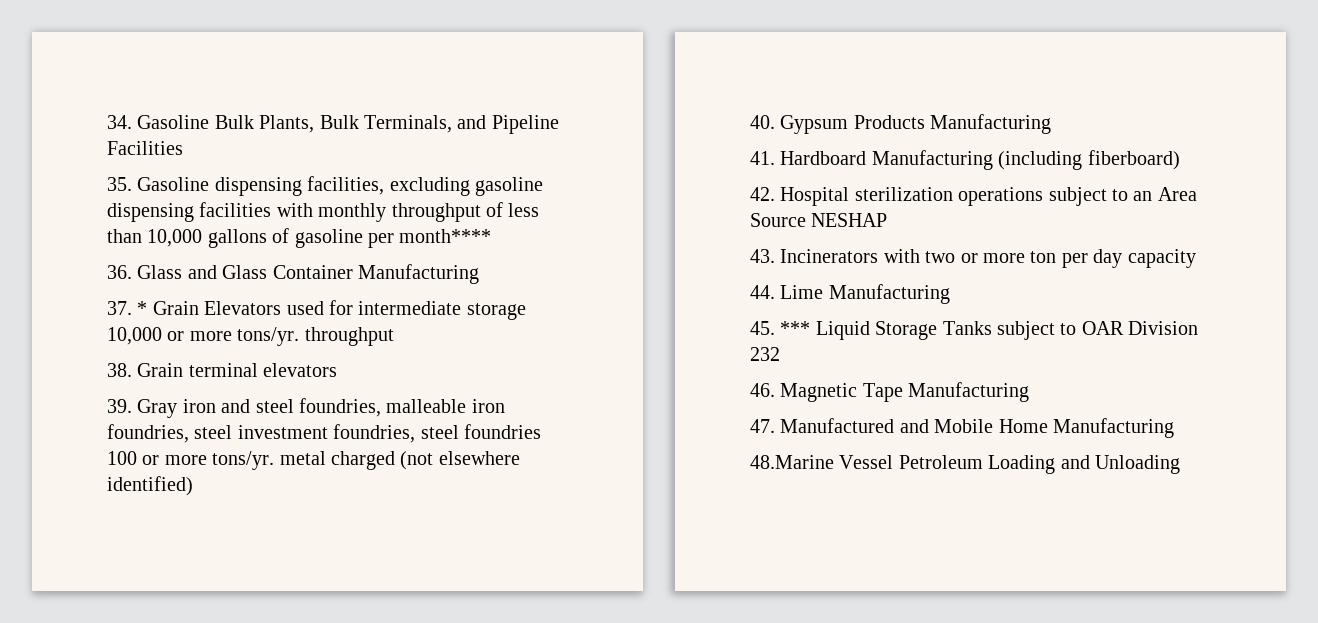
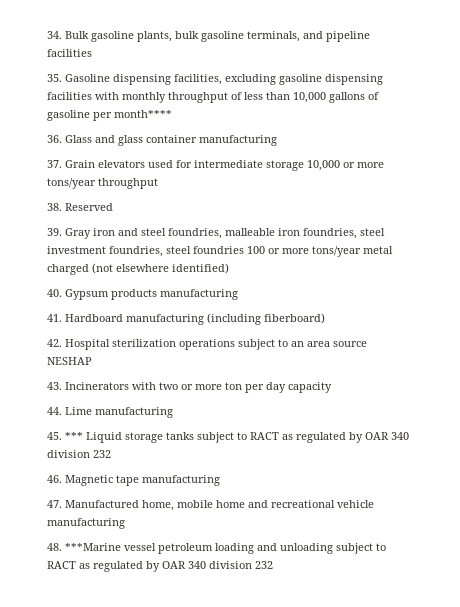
[137,115,559,134] [107,141,183,155] Gasoline Bulk Plants, Bulk Terminals, and Pipeline Facilities -> [65,31,370,42] [47,49,92,57] Bulk gasoline plants, bulk gasoline terminals, and pipeline facilities
[222,264,479,284] [107,301,282,315] Glass Container Manufacturing // 37. * Grain Elevators -> [118,135,277,146] [47,160,145,168] glass container manufacturing // 37. Grain elevators
[237,327,300,346] tons/yr. -> [47,178,96,189] tons/year
[137,363,338,377] Grain terminal elevators -> [65,203,113,211] Reserved
[212,451,275,470] tons/yr. -> [312,246,361,257] tons/year
[853,114,1052,134] Products Manufacturing -> [111,289,238,300] products manufacturing
[871,150,993,170] Manufacturing -> [126,314,204,325] manufacturing
[1157,187,1197,201] [750,213,806,227] Area Source -> [307,341,367,347] area source
[828,284,950,304] Manufacturing -> [95,407,173,418] manufacturing
[875,321,1199,340] Storage Tanks subject to OAR Division -> [125,432,409,443] [47,450,90,458] storage tanks subject to RACT as regulated by OAR 340 division
[862,382,1030,402] Tape Manufacturing -> [116,475,220,486] tape manufacturing
[899,418,1174,438] [750,455,1180,474] and Mobile Home Manufacturing // 48.Marine Vessel Petroleum Loading and Unloading -> [142,500,374,511] [47,518,125,529] [47,543,386,554] [47,561,273,572] home, mobile home and recreational vehicle manufacturing // 48. ***Marine vessel petroleum loading and unloading subject to RACT as regulated by OAR 340 division 232

